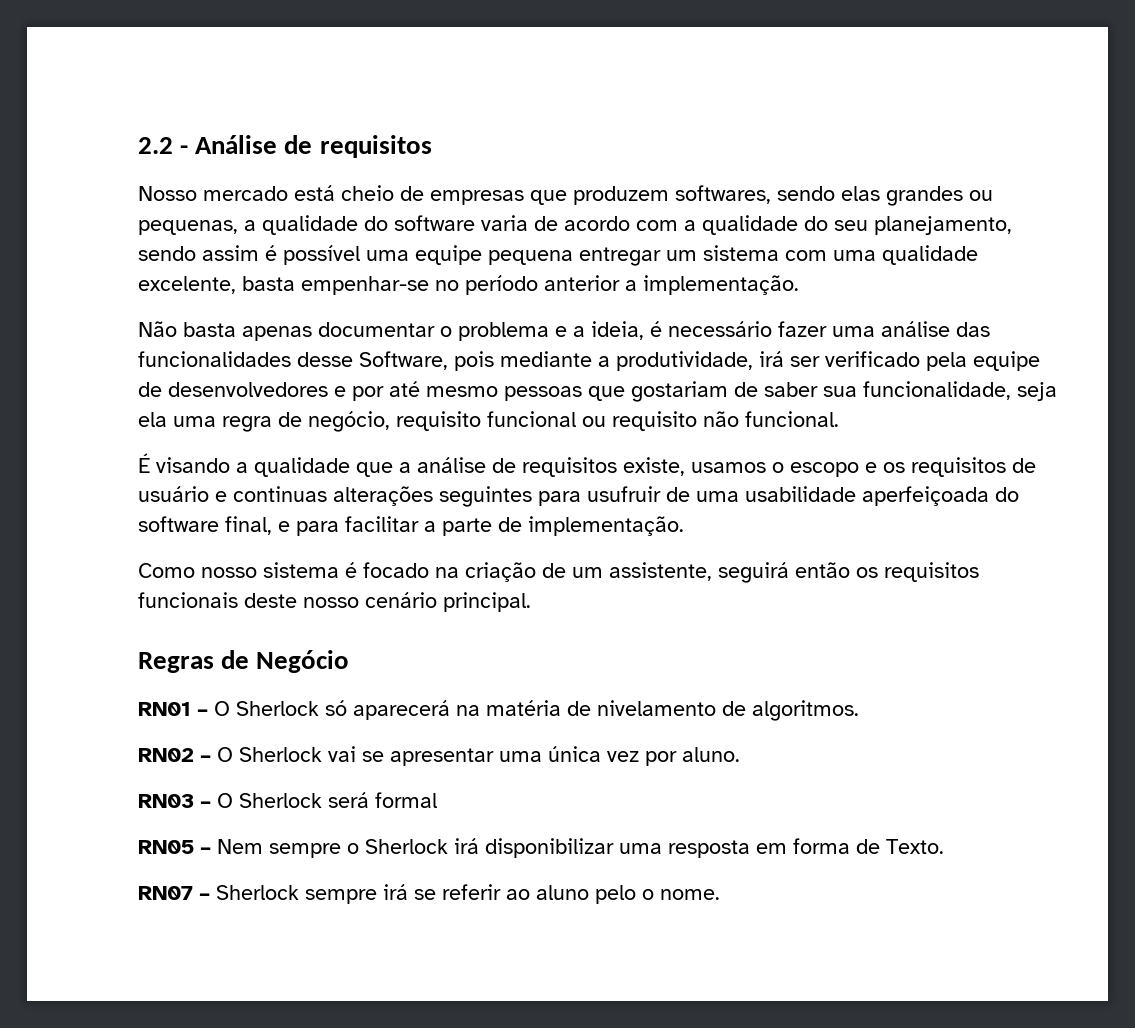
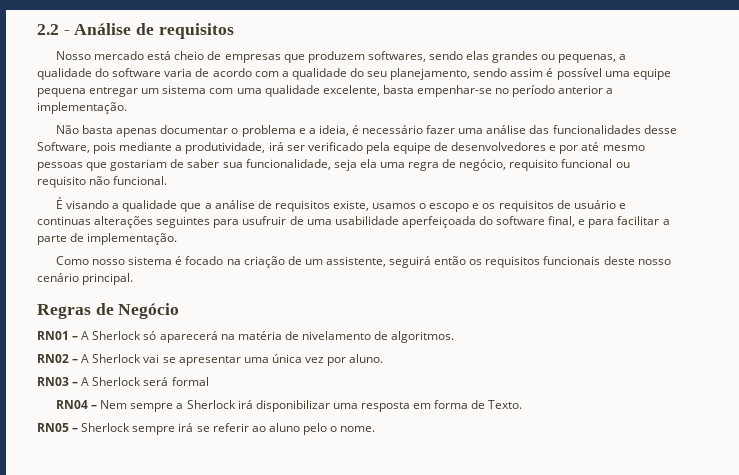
[214,701,230,716] O -> [81,331,90,340] A
[217,747,233,762] O -> [81,354,90,363] A
[217,793,233,808] O -> [81,377,90,386] A
[138,840,194,854] RN05 -> [56,400,89,409] RN04
[347,843,359,854] o -> [176,403,184,409] a
[138,886,193,900] RN07 -> [37,423,69,432] RN05

